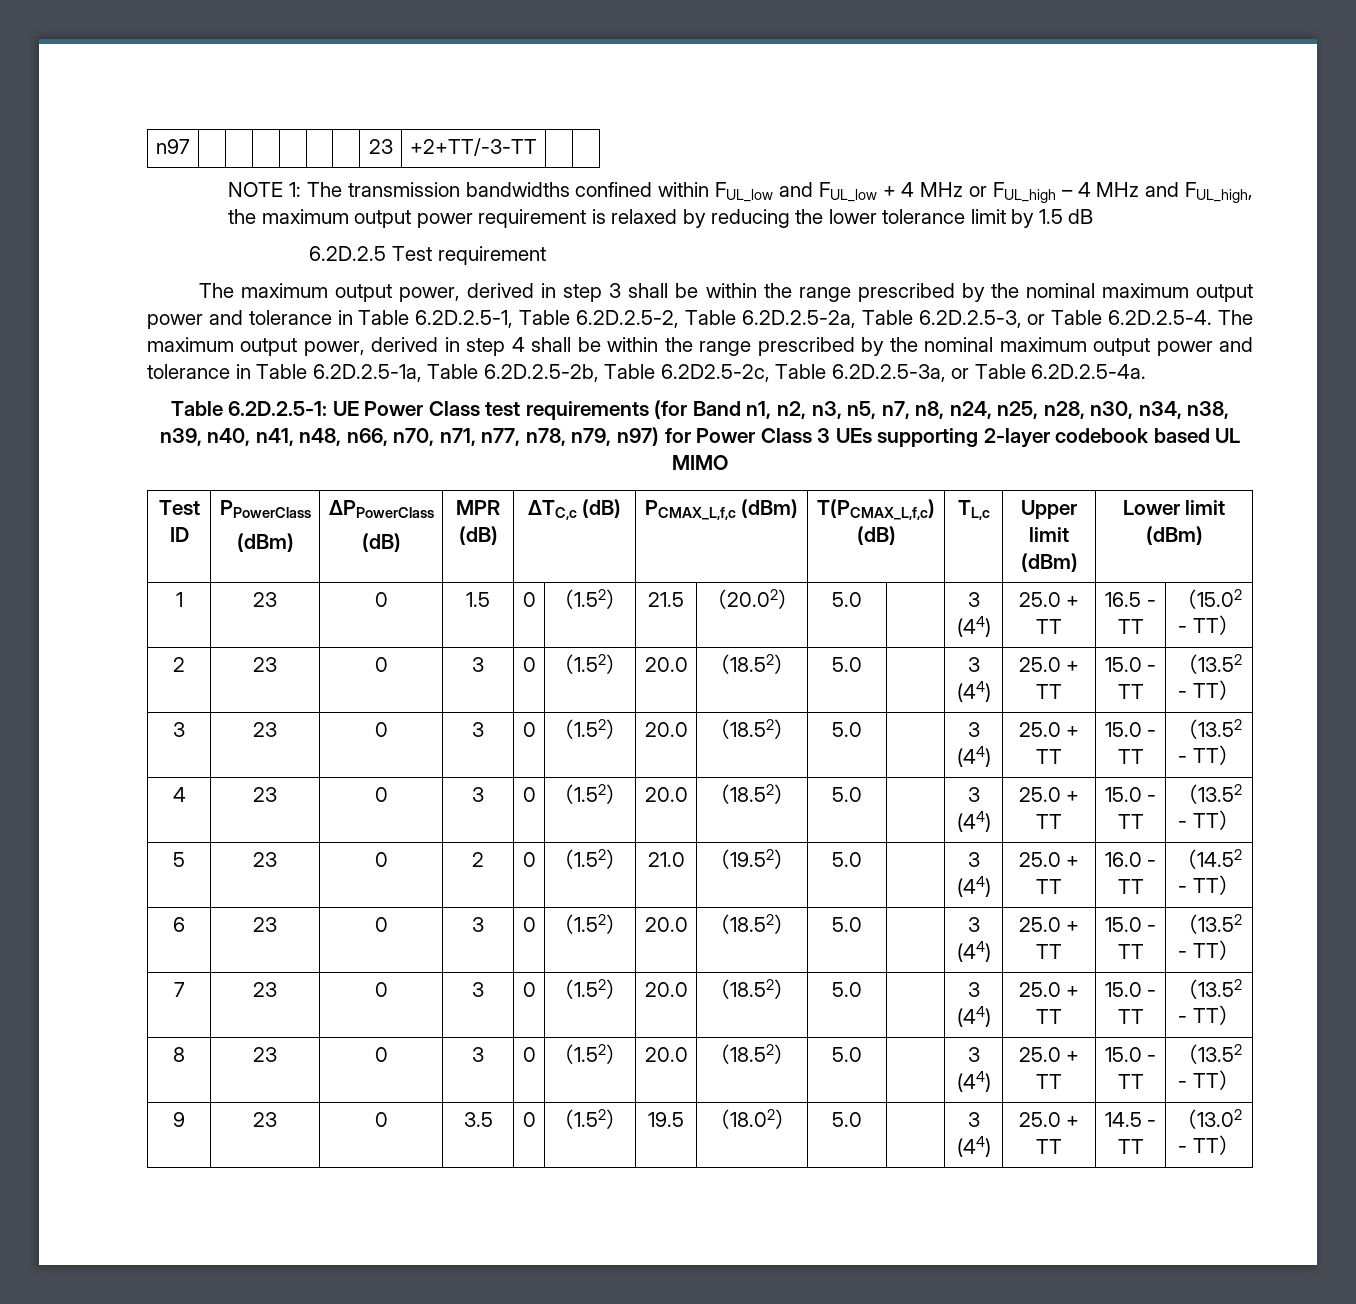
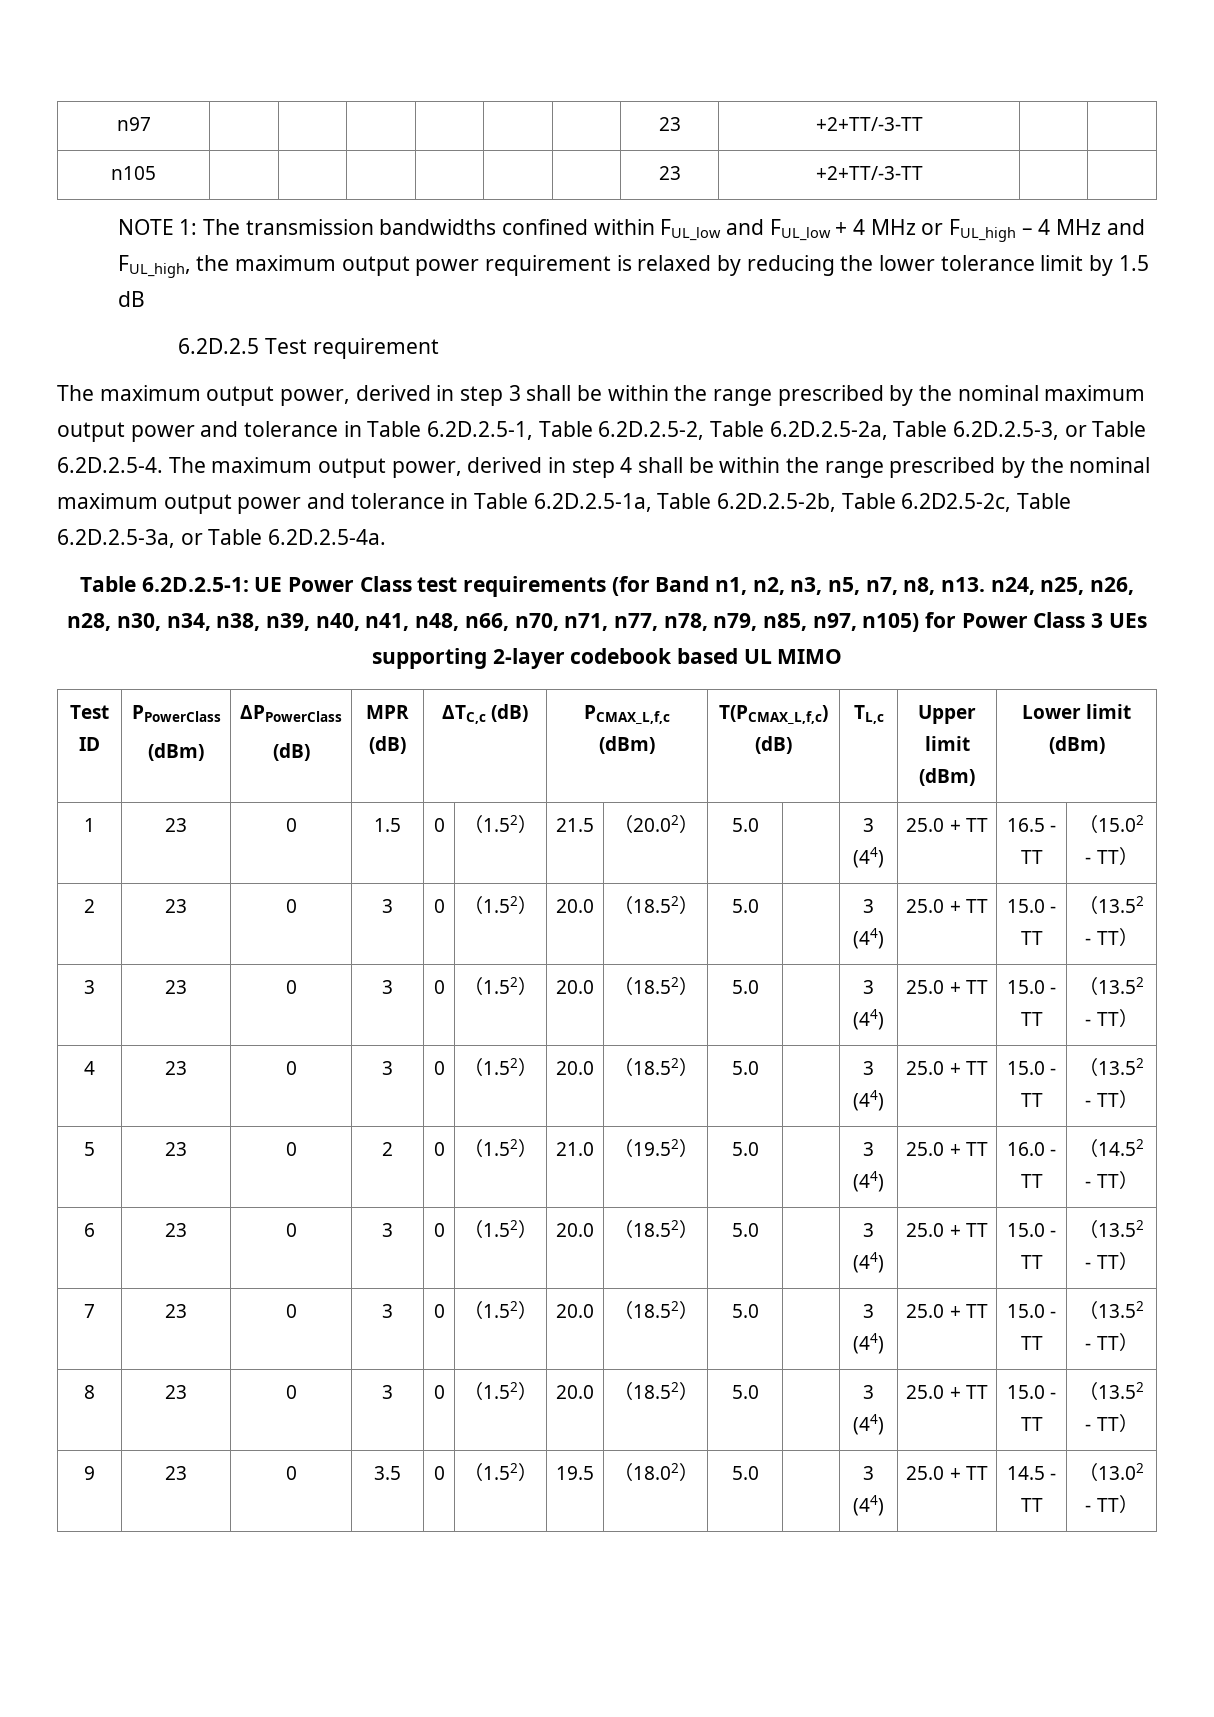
(537, 147) none -> [111,166,156,180] [658,166,681,180] [815,166,923,180] // n105 | | | | | | | 23 | +2+TT/-3-TT | |
(945, 410) none -> [941,577,986,592] n13.
(1039, 410) none -> [1090,577,1135,595] n26,
[617,427,659,446] n97) -> [762,613,920,632] n85, n97, n105)

